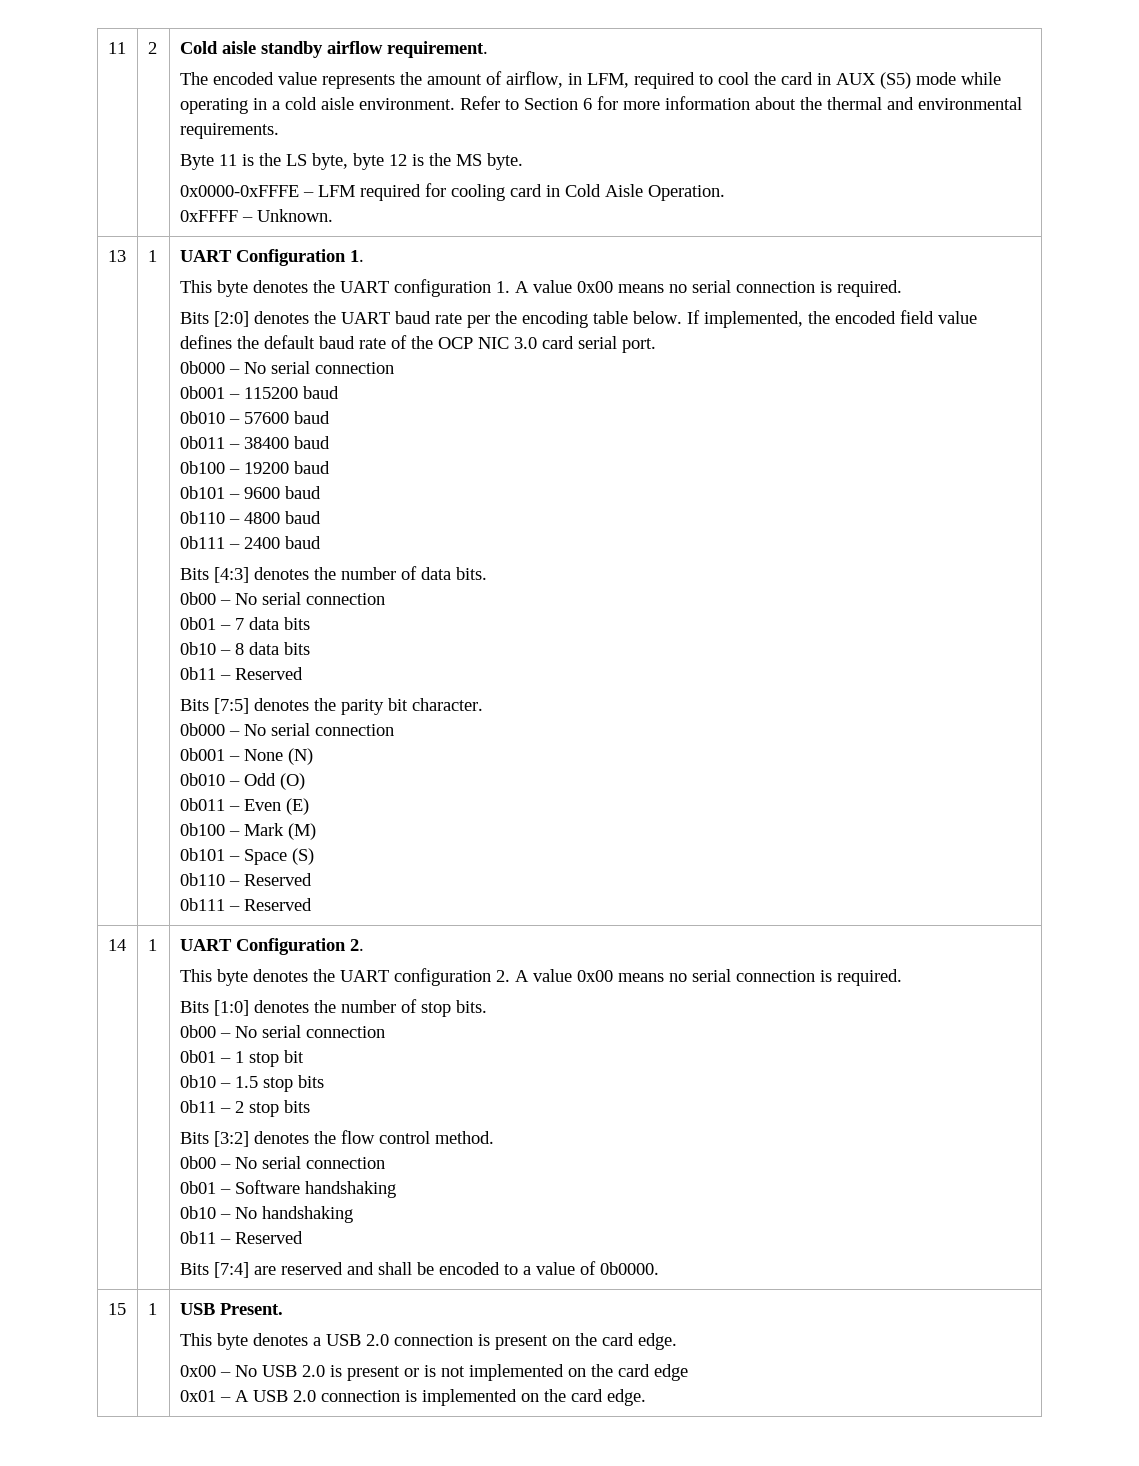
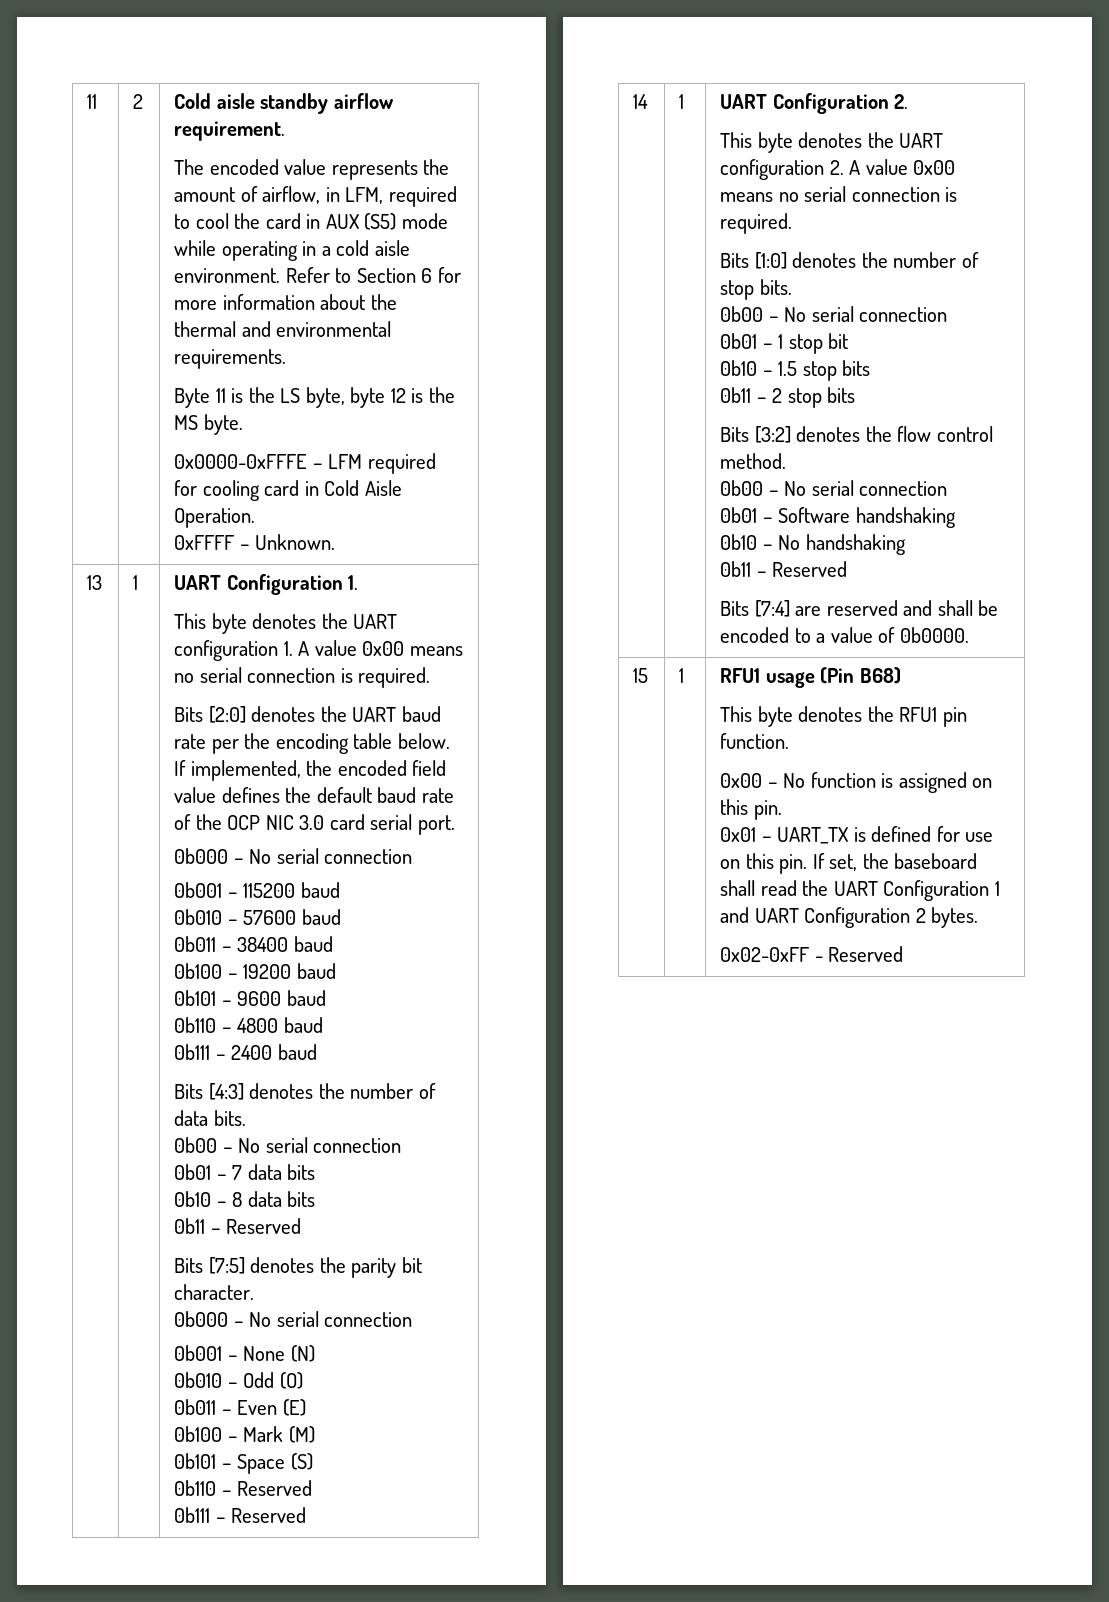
[179,1303,283,1315] [179,1333,677,1350] [179,1364,688,1381] [179,1389,646,1406] USB Present. // This byte denotes a USB 2.0 connection is present on the card edge. // 0x00 – No USB 2.0 is present or is not implemented on the card edge // 0x01 – A USB 2.0 connection is implemented on the card edge. -> [720,667,901,688] [720,706,967,727] [720,733,790,749] [720,772,993,793] [720,799,782,820] [720,826,994,844] [720,853,978,874] [720,880,1000,901] [720,907,979,928] [720,946,904,962] RFU1 usage (Pin B68) // This byte denotes the RFU1 pin function. // 0x00 – No function is assigned on this pin. // 0x01 – UART_TX is defined for use on this pin. If set, the baseboard shall read the UART Configuration 1 and UART Configuration 2 bytes. // 0x02-0xFF - Reserved

